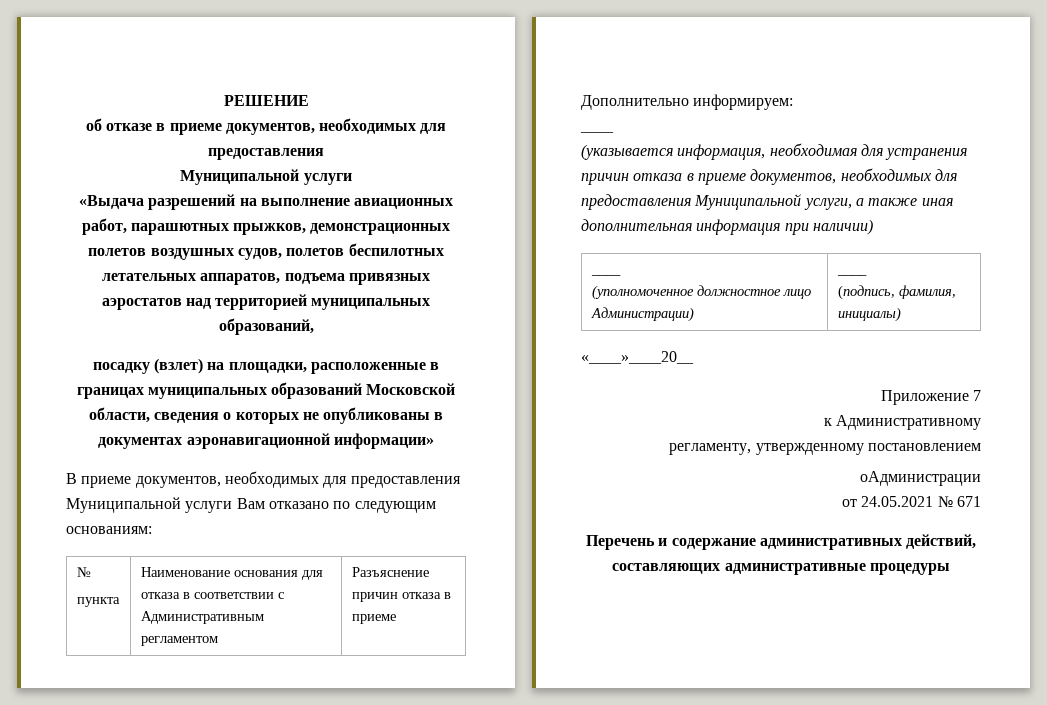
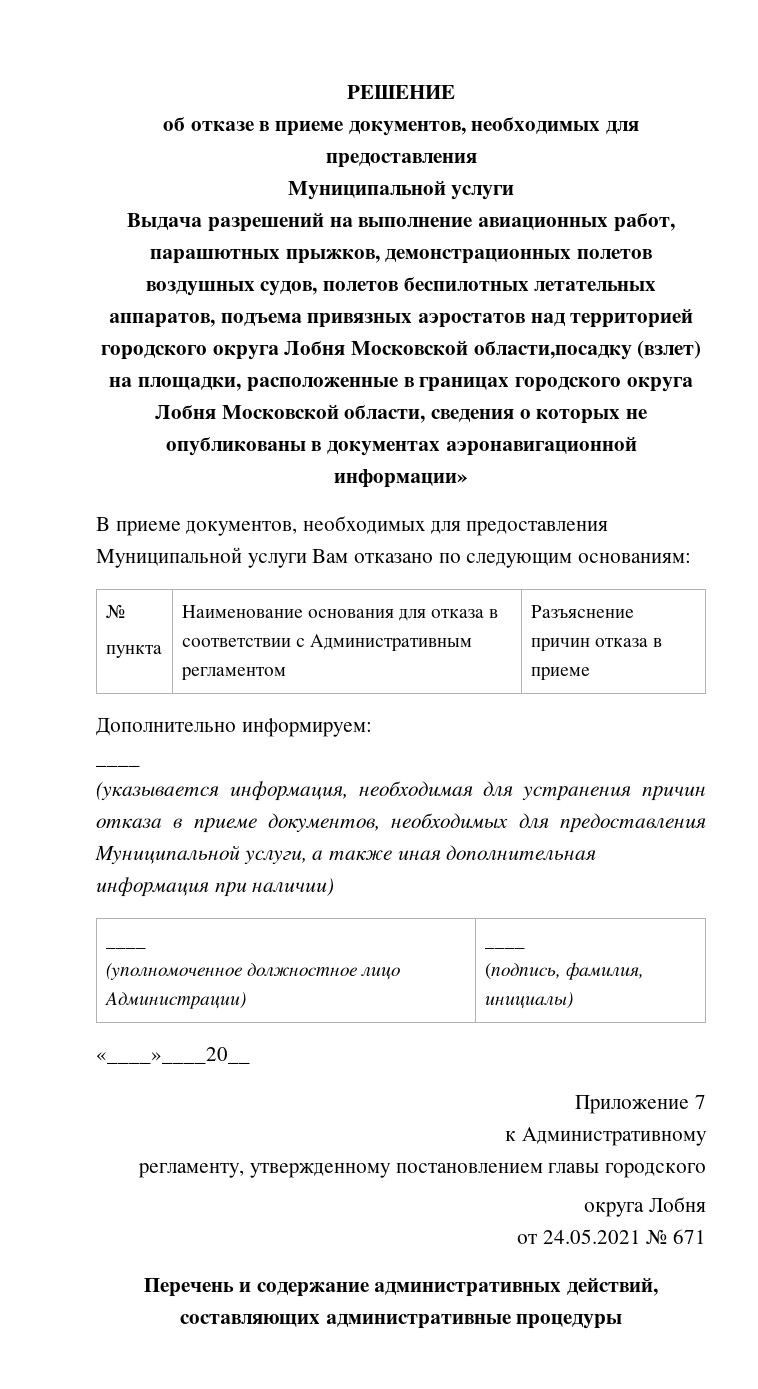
[78,195,144,209] «Выдача -> [127,213,203,231] Выдача
[311,298,431,310] [218,318,314,335] [92,362,150,374] муниципальных образований, // посадку -> [100,341,632,360] городского округа Лобня Московской области,посадку
[147,382,363,399] муниципальных образований -> [514,377,693,392] [154,405,216,419] городского округа Лобня
[860,471,981,486] // оАдминистрации -> [548,1163,706,1178] [584,1197,706,1217] главы городского // округа Лобня

